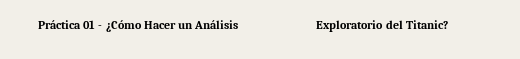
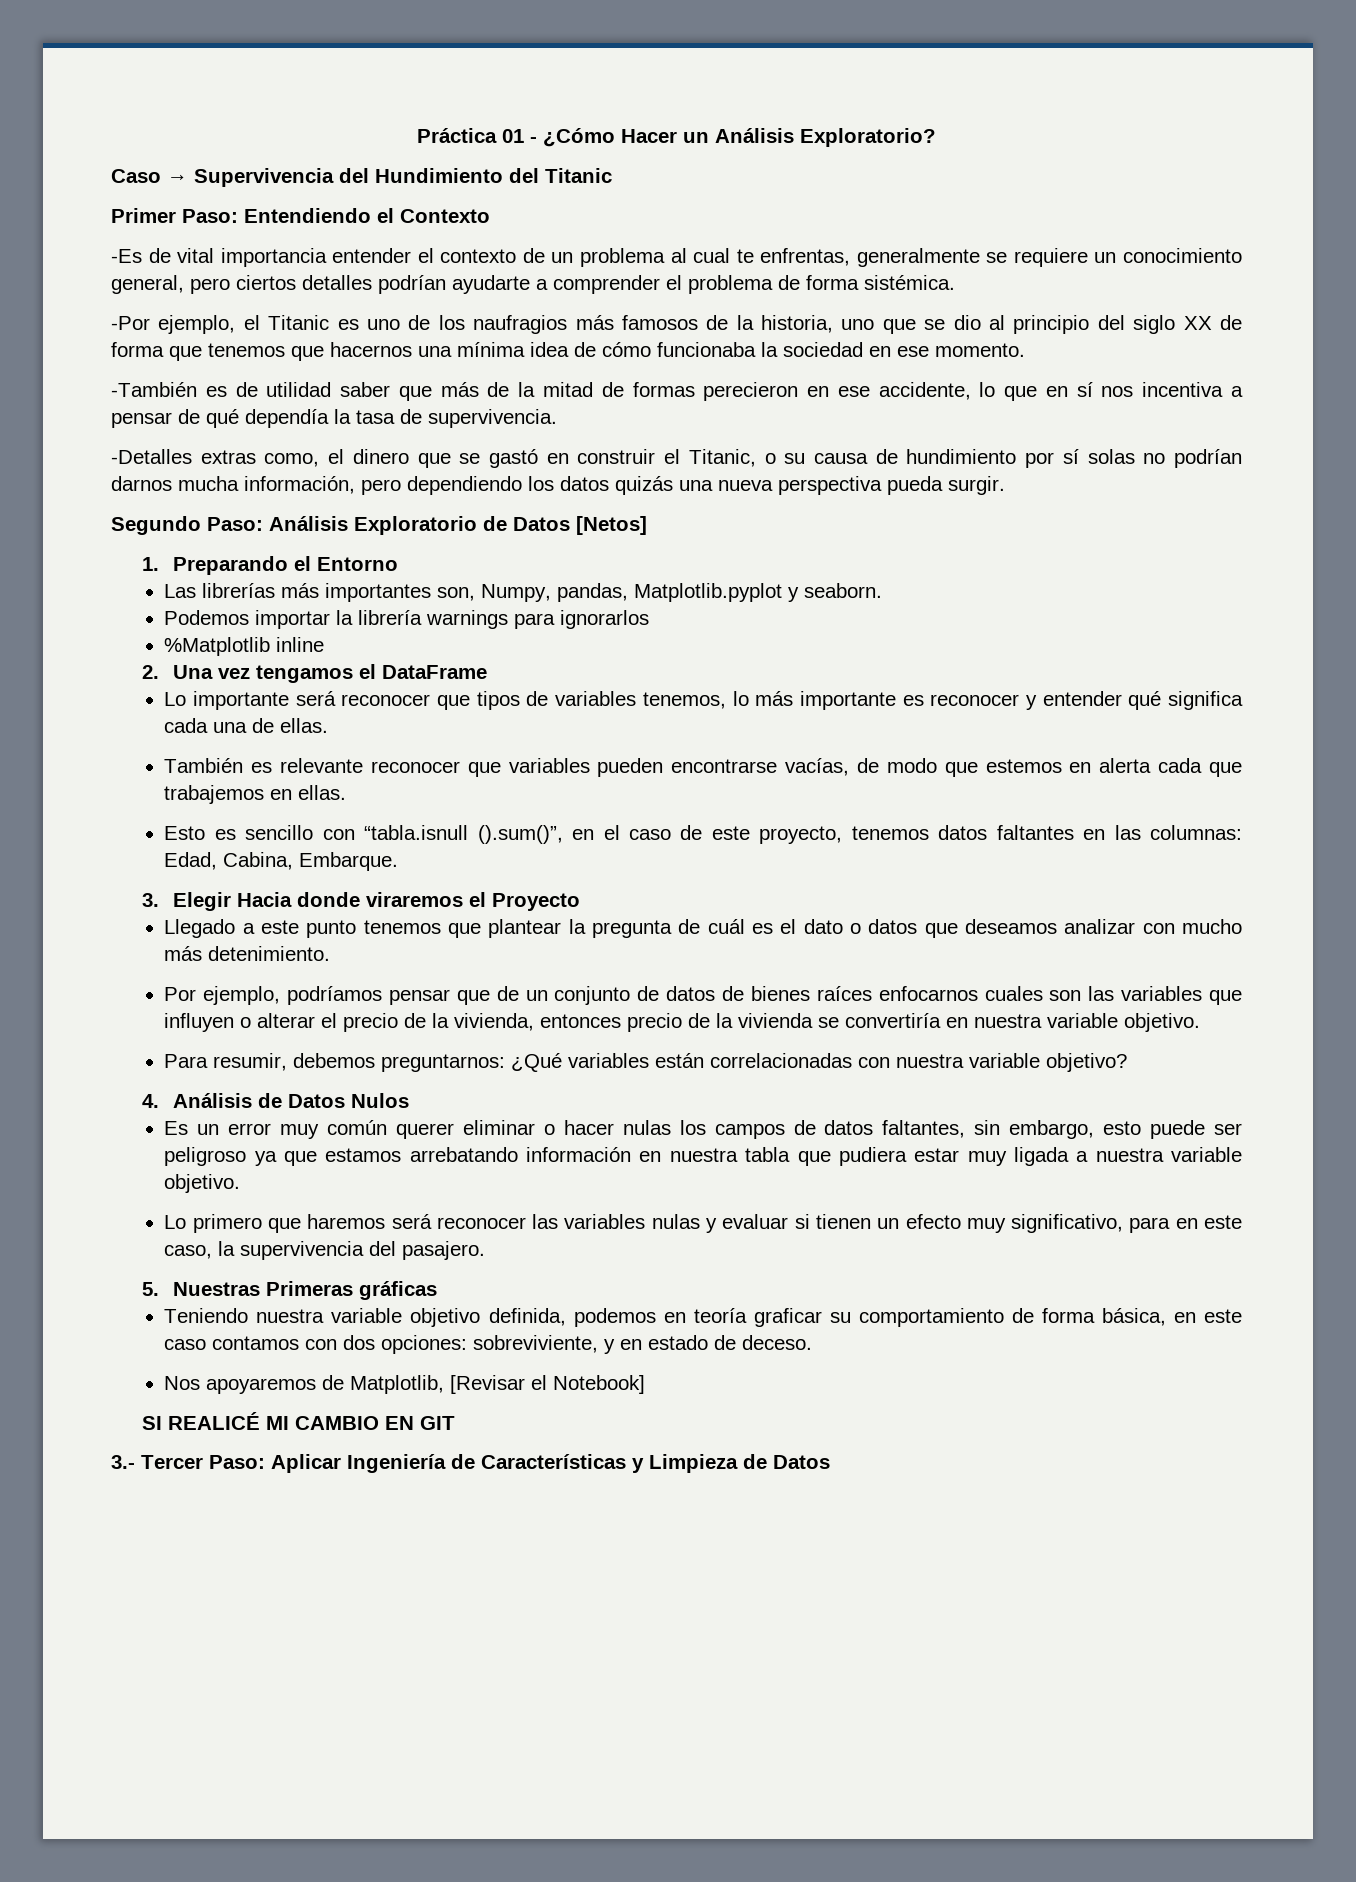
[316,20,448,32] Exploratorio del Titanic? -> [800,128,936,147] [111,168,612,187] [111,208,490,223] [111,248,1242,267] [111,275,955,294] [111,315,1242,334] [111,342,1025,361] [111,382,1243,401] [111,409,557,428] [111,449,1242,468] [111,476,1005,495] [111,516,647,535] [141,556,398,575] [164,583,883,602] [164,610,650,629] [164,637,325,656] [141,664,487,683] [164,691,1244,710] [164,718,329,733] [164,758,1242,777] [164,785,347,804] [164,825,1242,844] [164,852,399,871] [141,892,580,911] [164,919,1242,938] [164,946,331,961] [164,986,1242,1005] [164,1013,1201,1032] [164,1053,1128,1072] [141,1093,409,1108] [164,1120,1242,1139] [164,1147,1243,1166] [164,1174,241,1193] [164,1214,1243,1233] [164,1241,486,1260] [141,1281,437,1300] [164,1308,1242,1327] [164,1335,813,1354] [164,1375,646,1394] [141,1412,455,1430] [111,1454,830,1473] Exploratorio? // Caso → Supervivencia del Hundimiento del Titanic // Primer Paso: Entendiendo el Contexto // -Es de vital importancia entender el contexto de un problema al cual te enfrentas, generalmente se requiere un conocimiento general, pero ciertos detalles podrían ayudarte a comprender el problema de forma sistémica. // -Por ejemplo, el Titanic es uno de los naufragios más famosos de la historia, uno que se dio al principio del siglo XX de forma que tenemos que hacernos una mínima idea de cómo funcionaba la sociedad en ese momento. // -También es de utilidad saber que más de la mitad de formas perecieron en ese accidente, lo que en sí nos incentiva a pensar de qué dependía la tasa de supervivencia. // -Detalles extras como, el dinero que se gastó en construir el Titanic, o su causa de hundimiento por sí solas no podrían darnos mucha información, pero dependiendo los datos quizás una nueva perspectiva pueda surgir. // Segundo Paso: Análisis Exploratorio de Datos [Netos] // 1. Preparando el Entorno // Las librerías más importantes son, Numpy, pandas, Matplotlib.pyplot y seaborn. // Podemos importar la librería warnings para ignorarlos // %Matplotlib inline // 2. Una vez tengamos el DataFrame // Lo importante será reconocer que tipos de variables tenemos, lo más importante es reconocer y entender qué significa cada una de ellas. // También es relevante reconocer que variables pueden encontrarse vacías, de modo que estemos en alerta cada que trabajemos en ellas. // Esto es sencillo con “tabla.isnull ().sum()”, en el caso de este proyecto, tenemos datos faltantes en las columnas: Edad, Cabina, Embarque. // 3. Elegir Hacia donde viraremos el Proyecto // Llegado a este punto tenemos que plantear la pregunta de cuál es el dato o datos que deseamos analizar con mucho más detenimiento. // Por ejemplo, podríamos pensar que de un conjunto de datos de bienes raíces enfocarnos cuales son las variables que influyen o alterar el precio de la vivienda, entonces precio de la vivienda se convertiría en nuestra variable objetivo. // Para resumir, debemos preguntarnos: ¿Qué variables están correlacionadas con nuestra variable objetivo? // 4. Análisis de Datos Nulos // Es un error muy común querer eliminar o hacer nulas los campos de datos faltantes, sin embargo, esto puede ser peligroso ya que estamos arrebatando información en nuestra tabla que pudiera estar muy ligada a nuestra variable objetivo. // Lo primero que haremos será reconocer las variables nulas y evaluar si tienen un efecto muy significativo, para en este caso, la supervivencia del pasajero. // 5. Nuestras Primeras gráficas // Teniendo nuestra variable objetivo definida, podemos en teoría graficar su comportamiento de forma básica, en este caso contamos con dos opciones: sobreviviente, y en estado de deceso. // Nos apoyaremos de Matplotlib, [Revisar el Notebook] // SI REALICÉ MI CAMBIO EN GIT // 3.- Tercer Paso: Aplicar Ingeniería de Características y Limpieza de Datos

